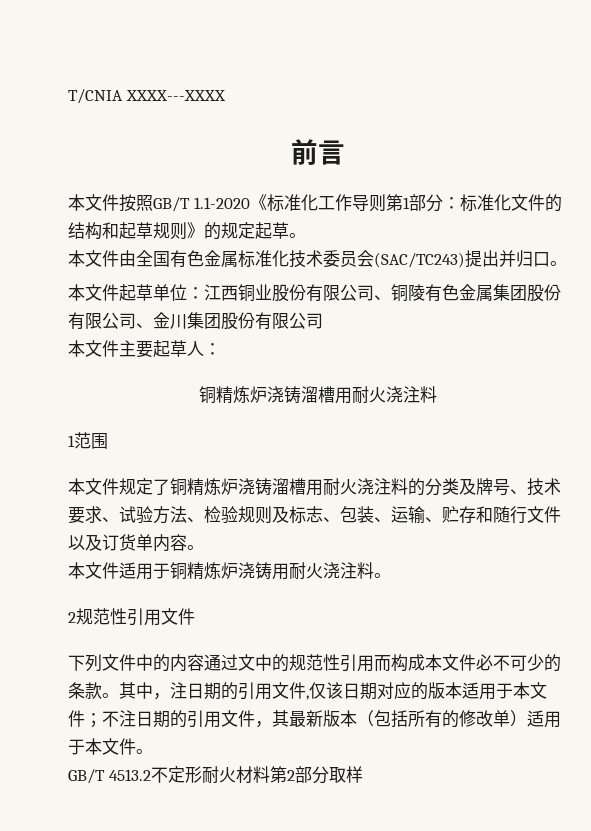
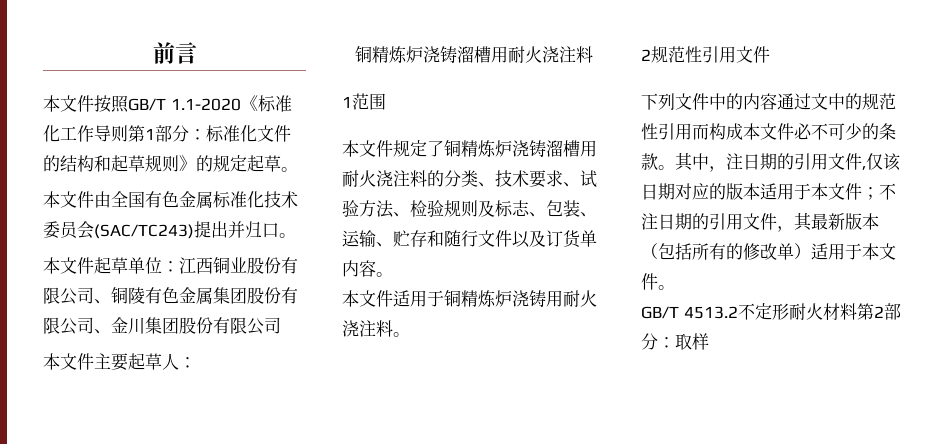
[68,89,226,104] T/CNIA XXXX---XXXX // -> (152, 53) none
[459,478,510,496] 及牌号 -> (478, 178) none
(329, 775) none -> [658,337,675,348] ：

